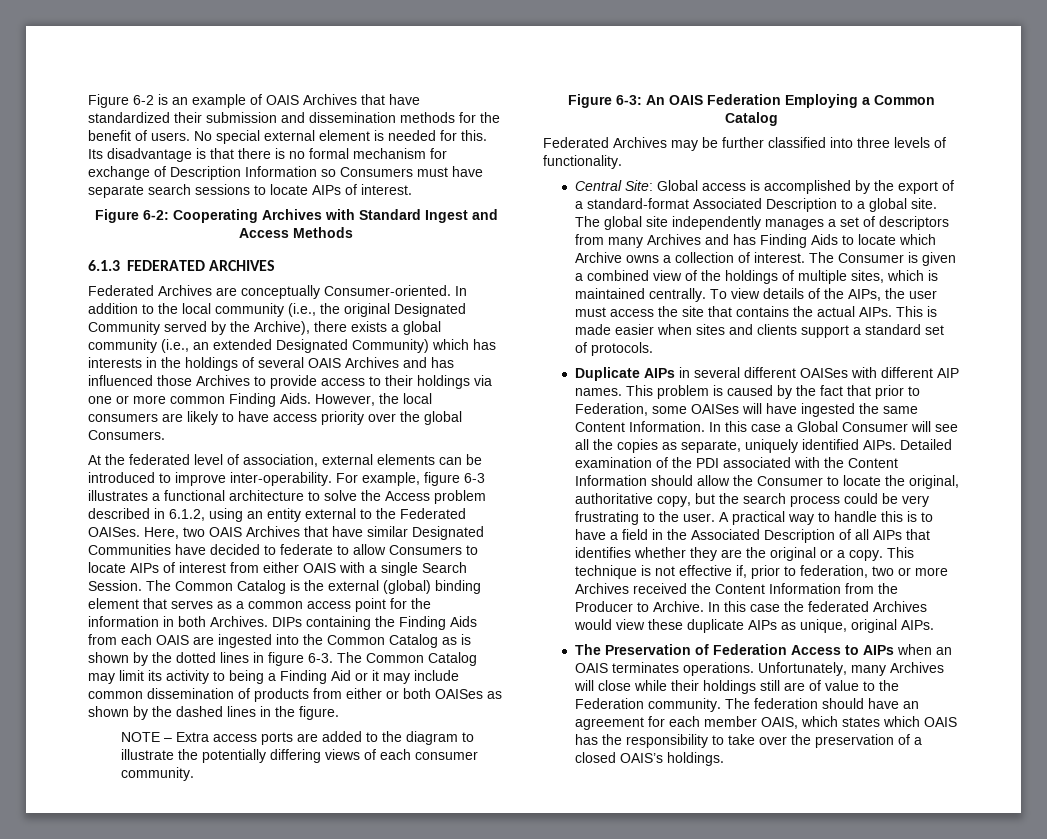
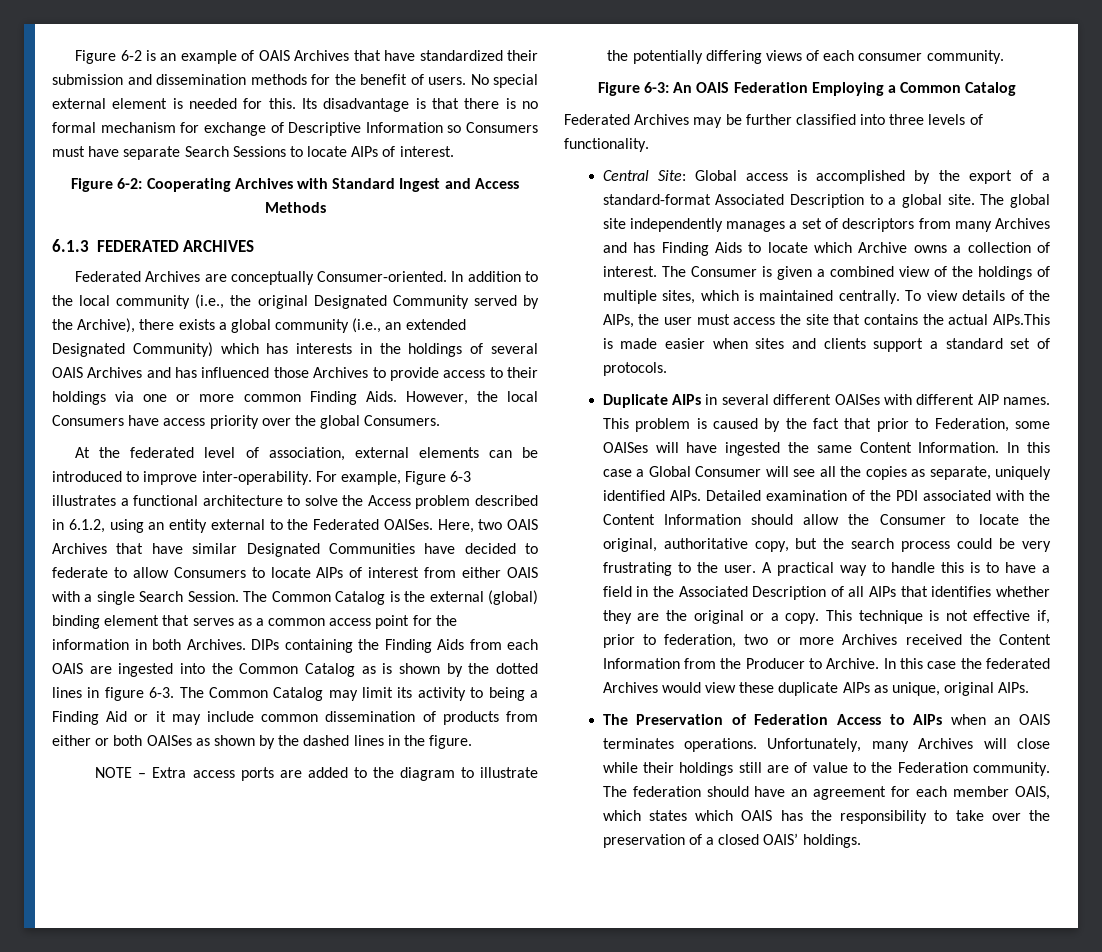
[170,166,241,180] Description -> [288,122,362,136] Descriptive
[148,184,250,195] search sessions -> [184,146,286,157] Search Sessions
[88,411,234,425] consumers are likely to -> [52,415,124,426] Consumers
[424,472,460,486] figure -> [405,471,447,485] Figure
[858,306,923,317] AIPs. This -> [993,314,1050,325] AIPs.This
[619,753,663,763] OAIS’s -> [763,833,799,845] OAIS’

